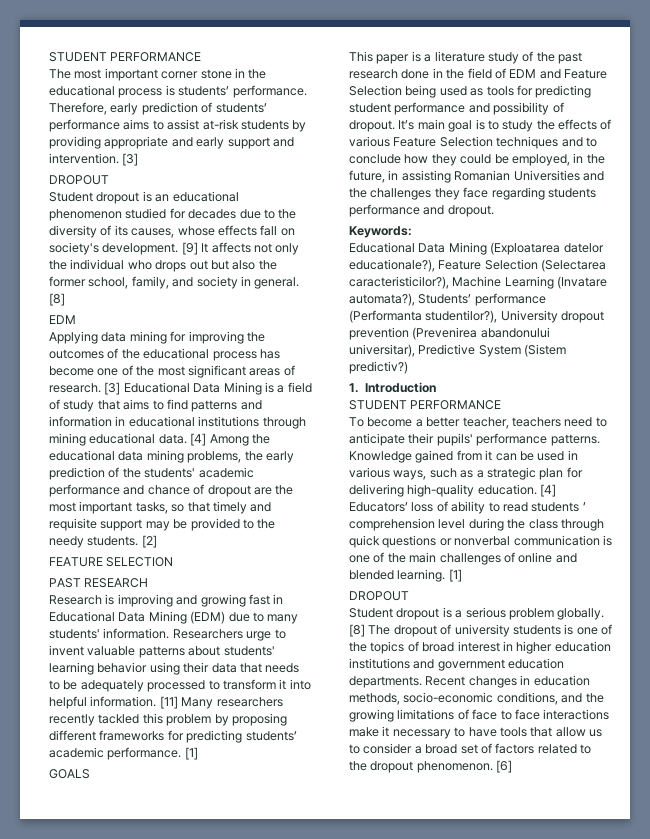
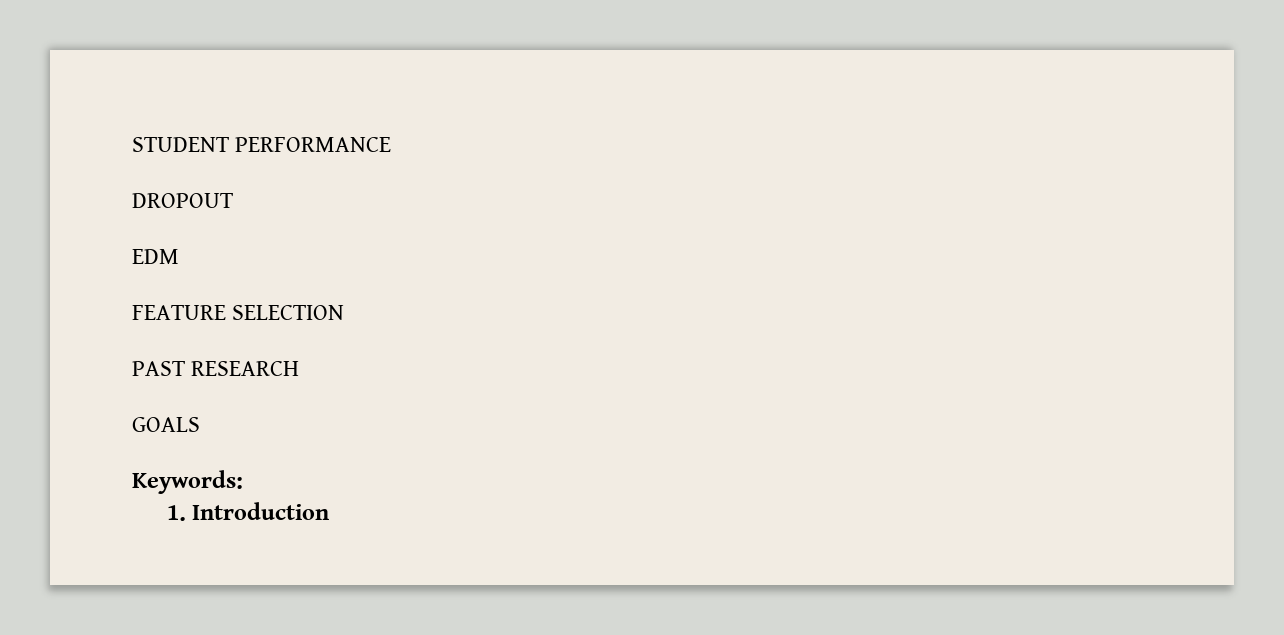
[49,52,202,62] [49,68,267,81] [49,85,307,98] [49,102,267,115] [49,119,307,132] [49,136,294,149] [49,153,139,166] [49,175,109,185] [49,191,239,204] [49,208,297,221] [49,225,295,238] [49,242,300,255] [49,259,277,272] [49,276,300,289] [49,293,65,306] [49,315,76,324] [49,331,265,344] [49,348,280,361] [49,365,295,378] [49,382,312,395] [49,399,262,412] [49,416,306,429] [49,433,270,446] [49,450,294,463] [49,467,254,480] [49,484,294,497] [49,501,272,514] [49,518,276,531] [49,535,157,548] [49,557,174,567] [49,578,149,588] [49,594,284,607] [49,611,299,624] [49,628,286,641] [49,645,275,658] [49,662,300,675] [49,679,311,692] [49,696,283,709] [49,713,287,726] [49,730,297,743] [49,747,198,760] [49,769,90,779] [349,51,582,64] [349,68,607,79] [349,85,592,98] [349,102,564,115] [349,119,612,132] [349,136,597,149] [349,153,605,166] [349,170,604,183] [349,187,596,200] [349,204,494,217] [349,226,412,238] [349,242,604,255] [349,259,607,272] [349,276,608,289] [349,293,546,306] [349,310,605,323] [349,327,550,340] [349,344,567,357] [349,361,408,374] [349,382,437,393] [349,400,502,410] [349,417,607,429] [349,433,600,446] [349,450,578,463] [349,467,583,480] [349,484,557,497] [349,501,586,514] [349,518,604,531] [349,535,612,548] [349,552,577,565] [349,569,462,582] [349,591,409,601] [349,607,605,620] [349,624,612,637] [349,641,611,654] [349,658,565,671] [349,675,590,688] [349,692,604,705] [349,709,610,722] [349,726,602,739] [349,743,591,754] [349,760,513,773] STUDENT PERFORMANCE // The most important corner stone in the educational process is students’ performance. Therefore, early prediction of students’ performance aims to assist at-risk students by providing appropriate and early support and intervention. [3] // DROPOUT // Student dropout is an educational phenomenon studied for decades due to the diversity of its causes, whose effects fall on society's development. [9] It affects not only the individual who drops out but also the former school, family, and society in general. [8] // EDM // Applying data mining for improving the outcomes of the educational process has become one of the most significant areas of research. [3] Educational Data Mining is a field of study that aims to find patterns and information in educational institutions through mining educational data. [4] Among the educational data mining problems, the early prediction of the students' academic performance and chance of dropout are the most important tasks, so that timely and requisite support may be provided to the needy students. [2] // FEATURE SELECTION // PAST RESEARCH // Research is improving and growing fast in Educational Data Mining (EDM) due to many students' information. Researchers urge to invent valuable patterns about students' learning behavior using their data that needs to be adequately processed to transform it into helpful information. [11] Many researchers recently tackled this problem by proposing different frameworks for predicting students’ academic performance. [1] // GOALS // This paper is a literature study of the past research done in the field of EDM and Feature Selection being used as tools for predicting student performance and possibility of dropout. It’s main goal is to study the effects of various Feature Selection techniques and to conclude how they could be employed, in the future, in assisting Romanian Universities and the challenges they face regarding students performance and dropout. // Keywords: // Educational Data Mining (Exploatarea datelor educationale?), Feature Selection (Selectarea caracteristicilor?), Machine Learning (Invatare automata?), Students’ performance (Performanta studentilor?), University dropout prevention (Prevenirea abandonului universitar), Predictive System (Sistem predictiv?) // 1. Introduction // STUDENT PERFORMANCE // To become a better teacher, teachers need to anticipate their pupils' performance patterns. Knowledge gained from it can be used in various ways, such as a strategic plan for delivering high-quality education. [4] Educators’ loss of ability to read students ’ comprehension level during the class through quick questions or nonverbal communication is one of the main challenges of online and blended learning. [1] // DROPOUT // Student dropout is a serious problem globally. [8] The dropout of university students is one of the topics of broad interest in higher education institutions and government education departments. Recent changes in education methods, socio-economic conditions, and the growing limitations of face to face interactions make it necessary to have tools that allow us to consider a broad set of factors related to the dropout phenomenon. [6] -> [132,137,392,152] [132,193,233,208] [132,249,179,264] [132,305,345,320] [132,361,300,376] [132,417,200,432] [132,470,243,494] [166,502,330,521] STUDENT PERFORMANCE // DROPOUT // EDM // FEATURE SELECTION // PAST RESEARCH // GOALS // Keywords: // 1. Introduction

